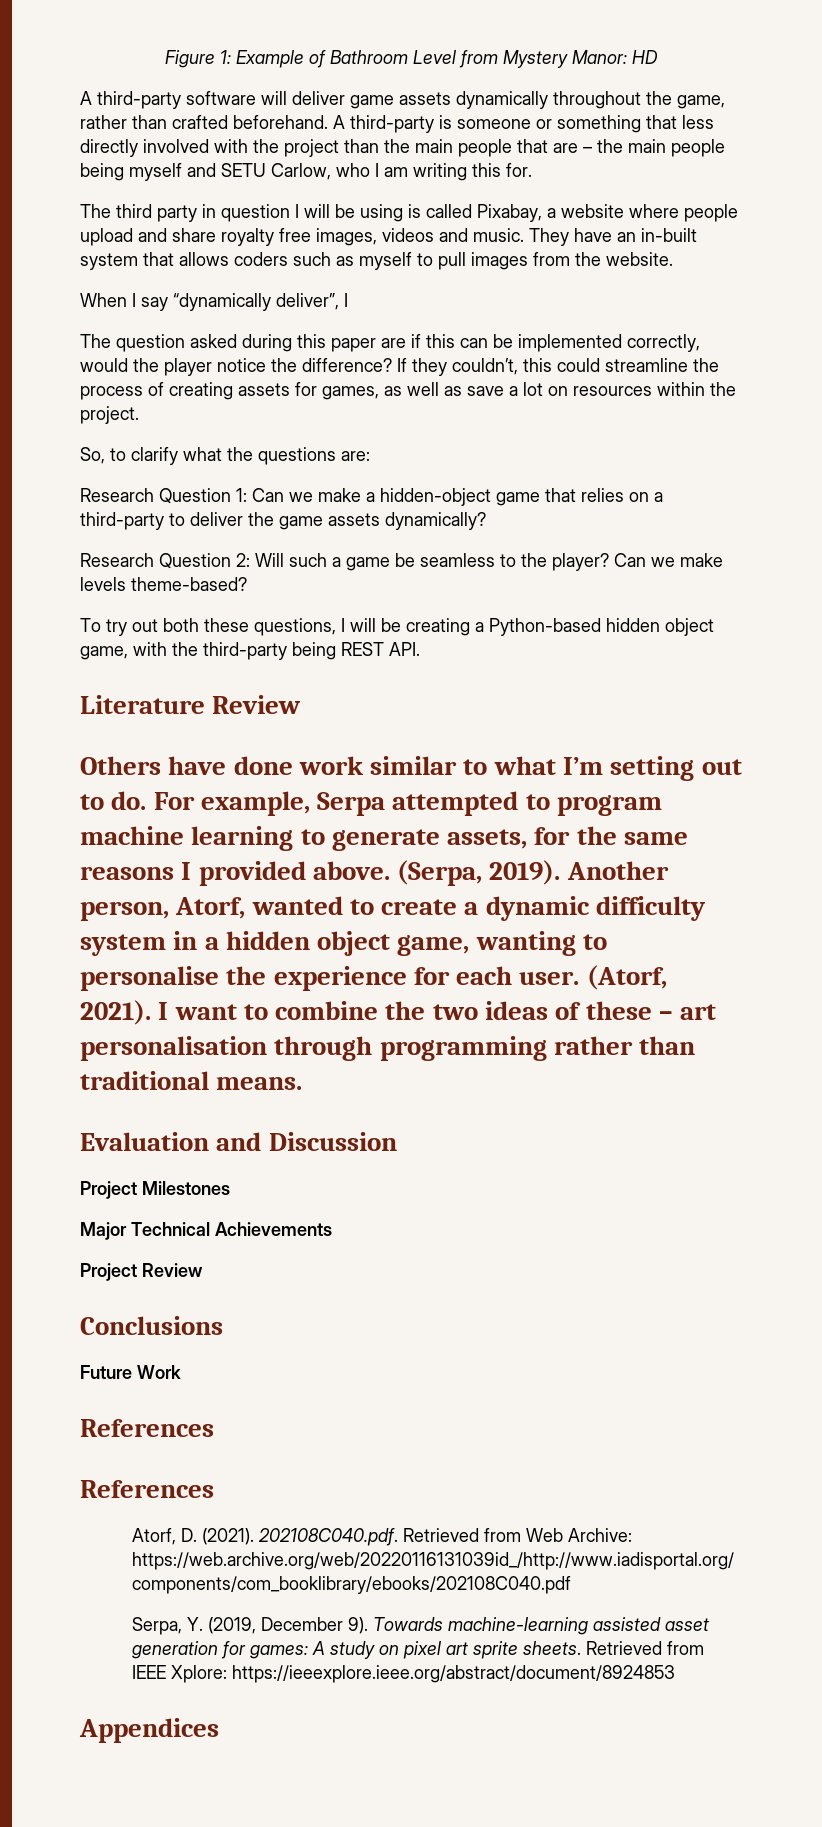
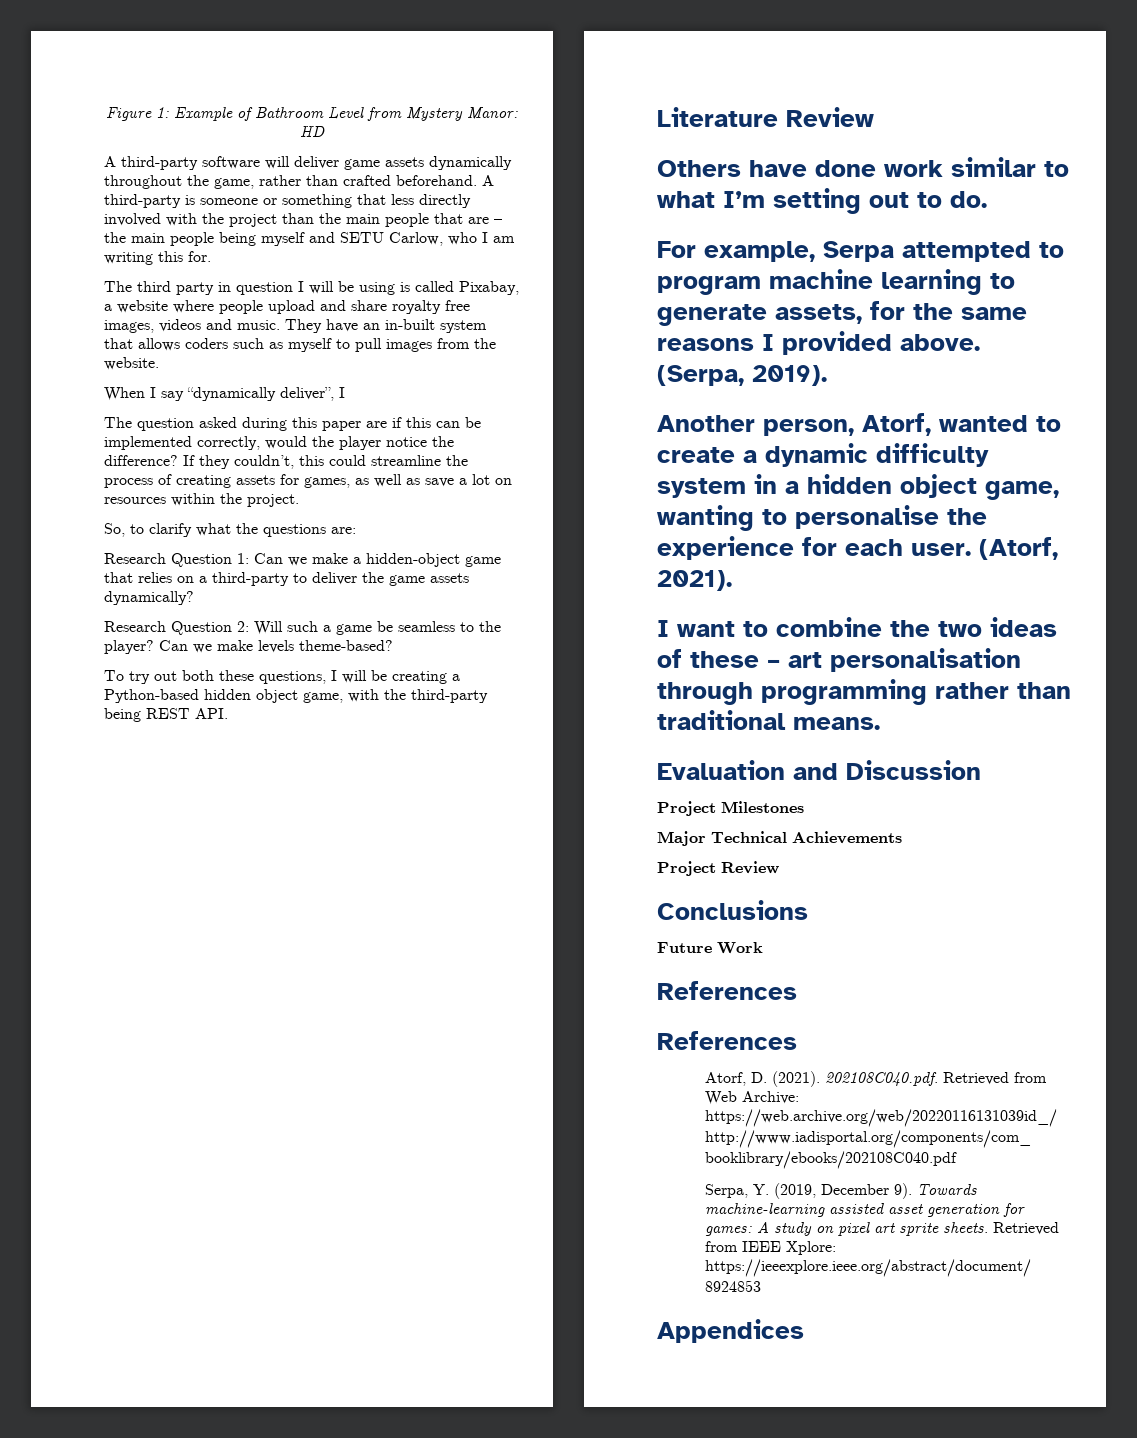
(147, 800) none -> (987, 199) //
(561, 872) none -> (827, 375) //
(151, 1012) none -> (732, 580) //

